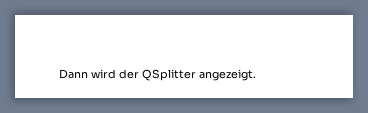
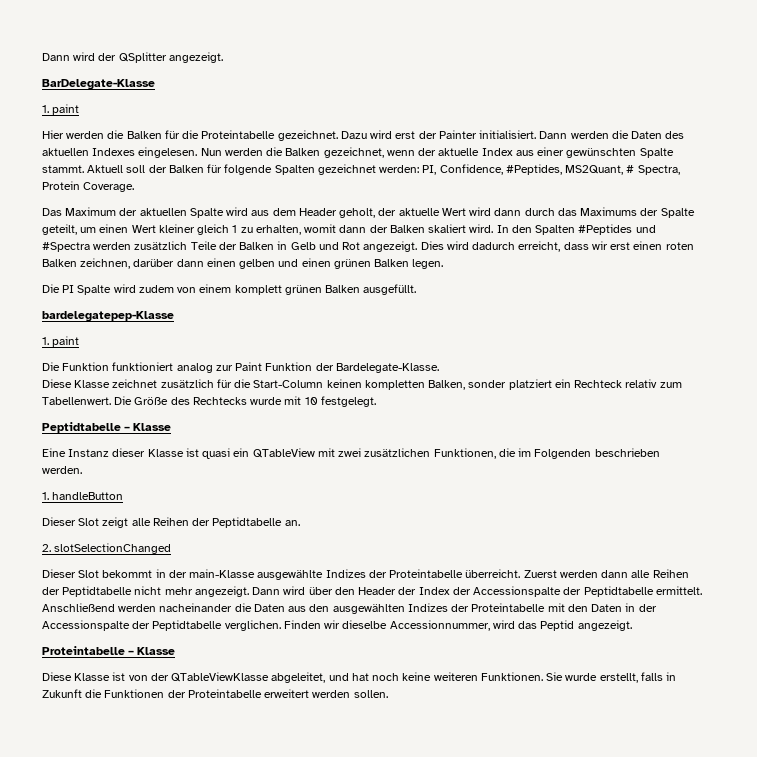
(256, 75) none -> [42,79,155,90] [42,104,80,115] [42,130,685,141] [42,147,674,158] [42,164,680,175] [42,181,135,192] [42,207,695,218] [42,224,656,235] [42,241,694,252] [42,258,444,269] [42,284,417,295] [42,311,174,322] [42,336,80,347] [42,362,439,373] [42,379,682,390] [42,396,376,407] [42,422,172,433] [42,448,660,459] [42,466,82,474] [42,492,124,500] [42,517,300,528] [42,543,172,554] [42,569,689,580] [42,586,702,597] [42,603,657,614] [42,620,632,631] [42,646,176,655] [42,672,677,683] [42,689,388,698] // BarDelegate-Klasse // 1. paint // Hier werden die Balken für die Proteintabelle gezeichnet. Dazu wird erst der Painter initialisiert. Dann werden die Daten des aktuellen Indexes eingelesen. Nun werden die Balken gezeichnet, wenn der aktuelle Index aus einer gewünschten Spalte stammt. Aktuell soll der Balken für folgende Spalten gezeichnet werden: PI, Confidence, #Peptides, MS2Quant, # Spectra, Protein Coverage. // Das Maximum der aktuellen Spalte wird aus dem Header geholt, der aktuelle Wert wird dann durch das Maximums der Spalte geteilt, um einen Wert kleiner gleich 1 zu erhalten, womit dann der Balken skaliert wird. In den Spalten #Peptides und #Spectra werden zusätzlich Teile der Balken in Gelb und Rot angezeigt. Dies wird dadurch erreicht, dass wir erst einen roten Balken zeichnen, darüber dann einen gelben und einen grünen Balken legen. // Die PI Spalte wird zudem von einem komplett grünen Balken ausgefüllt. // bardelegatepep-Klasse // 1. paint // Die Funktion funktioniert analog zur Paint Funktion der Bardelegate-Klasse. // Diese Klasse zeichnet zusätzlich für die Start-Column keinen kompletten Balken, sonder platziert ein Rechteck relativ zum Tabellenwert. Die Größe des Rechtecks wurde mit 10 festgelegt. // Peptidtabelle – Klasse // Eine Instanz dieser Klasse ist quasi ein QTableView mit zwei zusätzlichen Funktionen, die im Folgenden beschrieben werden. // 1. handleButton // Dieser Slot zeigt alle Reihen der Peptidtabelle an. // 2. slotSelectionChanged // Dieser Slot bekommt in der main-Klasse ausgewählte Indizes der Proteintabelle überreicht. Zuerst werden dann alle Reihen der Peptidtabelle nicht mehr angezeigt. Dann wird über den Header der Index der Accessionspalte der Peptidtabelle ermittelt. Anschließend werden nacheinander die Daten aus den ausgewählten Indizes der Proteintabelle mit den Daten in der Accessionspalte der Peptidtabelle verglichen. Finden wir dieselbe Accessionnummer, wird das Peptid angezeigt. // Proteintabelle – Klasse // Diese Klasse ist von der QTableViewKlasse abgeleitet, und hat noch keine weiteren Funktionen. Sie wurde erstellt, falls in Zukunft die Funktionen der Proteintabelle erweitert werden sollen.

